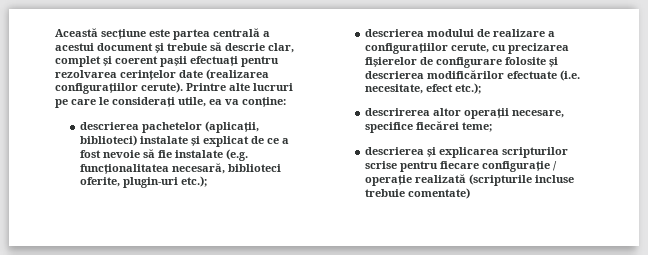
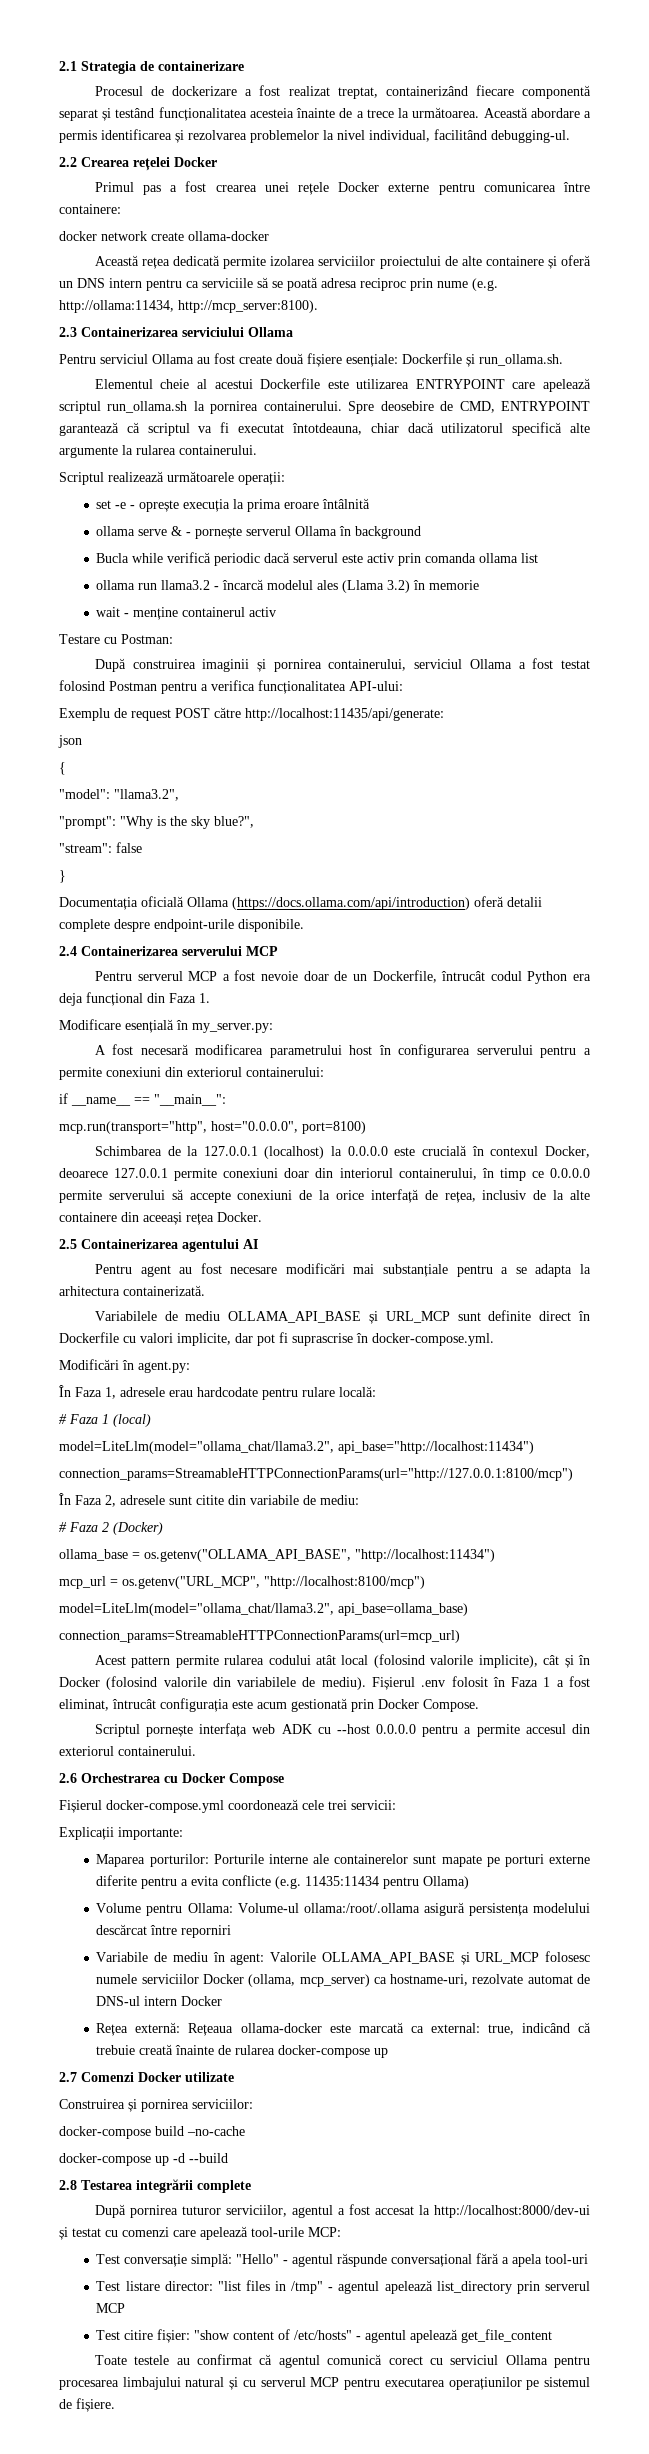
[55,28,270,40] [55,42,294,53] [55,56,279,67] [55,69,269,80] [55,82,293,94] [55,97,286,108] [79,121,259,133] [79,135,289,147] [79,149,248,161] [79,163,281,174] [79,176,207,188] [364,29,555,37] [364,43,569,54] [364,57,558,68] [364,70,580,81] [364,83,481,94] [364,108,564,119] [364,121,492,133] [364,147,568,158] [364,161,557,172] [364,174,574,186] [364,188,470,199] Această secțiune este partea centrală a acestui document și trebuie să descrie clar, complet și coerent pașii efectuați pentru rezolvarea cerințelor date (realizarea configurațiilor cerute). Printre alte lucruri pe care le considerați utile, ea va conține: // descrierea pachetelor (aplicații, biblioteci) instalate și explicat de ce a fost nevoie să fie instalate (e.g. funcționalitatea necesară, biblioteci oferite, plugin-uri etc.); // descrierea modului de realizare a configurațiilor cerute, cu precizarea fișierelor de configurare folosite și descrierea modificărilor efectuate (i.e. necesitate, efect etc.); // descrirerea altor operații necesare, specifice fiecărei teme; // descrierea și explicarea scripturilor scrise pentru fiecare configurație / operație realizată (scripturile incluse trebuie comentate) -> [59,61,244,74] [94,85,592,99] [59,107,591,121] [59,129,570,143] [59,157,217,171] [94,181,590,195] [59,204,121,214] [59,231,269,241] [94,255,591,269] [59,277,498,291] [59,300,318,313] [59,327,293,337] [59,353,563,367] [94,378,591,392] [59,401,591,414] [59,422,590,436] [59,445,257,458] [59,471,285,485] [96,498,371,512] [96,526,422,539] [96,552,539,566] [96,579,480,593] [96,607,277,620] [59,634,173,644] [94,658,591,672] [59,680,403,694] [59,707,444,721] [58,735,82,748] [59,762,66,775] [59,789,179,801] [59,816,254,829] [59,842,142,853] [59,870,66,883] [59,896,542,910] [59,919,304,932] [59,946,278,956] [94,970,592,984] [59,992,210,1006] [59,1019,273,1033] [94,1044,591,1058] [59,1067,324,1080] [59,1093,226,1106] [59,1121,366,1134] [94,1145,590,1159] [59,1168,590,1181] [59,1189,590,1203] [59,1212,262,1225] [59,1239,258,1252] [94,1263,592,1277] [59,1285,205,1296] [94,1310,590,1324] [59,1332,494,1346] [59,1359,190,1373] [59,1385,376,1400] [59,1414,151,1427] [59,1441,534,1454] [59,1468,573,1481] [59,1493,359,1507] [59,1522,163,1535] [59,1549,495,1562] [59,1576,425,1589] [59,1603,468,1616] [59,1630,460,1643] [94,1654,590,1668] [59,1676,590,1690] [59,1698,479,1712] [94,1723,590,1737] [59,1746,196,1756] [59,1773,284,1786] [59,1799,396,1813] [59,1827,183,1840] [96,1854,591,1867] [96,1875,470,1889] [96,1902,590,1916] [96,1924,232,1938] [96,1951,591,1965] [96,1974,590,1987] [96,1996,223,2006] [96,2022,591,2036] [96,2044,389,2058] [59,2072,234,2082] [59,2099,253,2112] [59,2126,245,2139] [59,2153,228,2166] [59,2179,251,2193] [94,2204,590,2218] [59,2226,341,2240] [96,2253,589,2267] [96,2280,590,2294] [96,2303,126,2313] [96,2329,553,2343] [94,2354,591,2368] [59,2377,590,2390] [59,2398,115,2412] 2.1 Strategia de containerizare // Procesul de dockerizare a fost realizat treptat, containerizând fiecare componentă separat și testând funcționalitatea acesteia înainte de a trece la următoarea. Această abordare a permis identificarea și rezolvarea problemelor la nivel individual, facilitând debugging-ul. // 2.2 Crearea rețelei Docker // Primul pas a fost crearea unei rețele Docker externe pentru comunicarea între containere: // docker network create ollama-docker // Această rețea dedicată permite izolarea serviciilor proiectului de alte containere și oferă un DNS intern pentru ca serviciile să se poată adresa reciproc prin nume (e.g. http://ollama:11434, http://mcp_server:8100). // 2.3 Containerizarea serviciului Ollama // Pentru serviciul Ollama au fost create două fișiere esențiale: Dockerfile și run_ollama.sh. // Elementul cheie al acestui Dockerfile este utilizarea ENTRYPOINT care apelează scriptul run_ollama.sh la pornirea containerului. Spre deosebire de CMD, ENTRYPOINT garantează că scriptul va fi executat întotdeauna, chiar dacă utilizatorul specifică alte argumente la rularea containerului. // Scriptul realizează următoarele operații: // set -e - oprește execuția la prima eroare întâlnită // ollama serve & - pornește serverul Ollama în background // Bucla while verifică periodic dacă serverul este activ prin comanda ollama list // ollama run llama3.2 - încarcă modelul ales (Llama 3.2) în memorie // wait - menține containerul activ // Testare cu Postman: // După construirea imaginii și pornirea containerului, serviciul Ollama a fost testat folosind Postman pentru a verifica funcționalitatea API-ului: // Exemplu de request POST către http://localhost:11435/api/generate: // json // { // "model": "llama3.2", // "prompt": "Why is the sky blue?", // "stream": false // } // Documentația oficială Ollama (https://docs.ollama.com/api/introduction) oferă detalii complete despre endpoint-urile disponibile. // 2.4 Containerizarea serverului MCP // Pentru serverul MCP a fost nevoie doar de un Dockerfile, întrucât codul Python era deja funcțional din Faza 1. // Modificare esențială în my_server.py: // A fost necesară modificarea parametrului host în configurarea serverului pentru a permite conexiuni din exteriorul containerului: // if __name__ == "__main__": // mcp.run(transport="http", host="0.0.0.0", port=8100) // Schimbarea de la 127.0.0.1 (localhost) la 0.0.0.0 este crucială în contexul Docker, deoarece 127.0.0.1 permite conexiuni doar din interiorul containerului, în timp ce 0.0.0.0 permite serverului să accepte conexiuni de la orice interfață de rețea, inclusiv de la alte containere din aceeași rețea Docker. // 2.5 Containerizarea agentului AI // Pentru agent au fost necesare modificări mai substanțiale pentru a se adapta la arhitectura containerizată. // Variabilele de mediu OLLAMA_API_BASE și URL_MCP sunt definite direct în Dockerfile cu valori implicite, dar pot fi suprascrise în docker-compose.yml. // Modificări în agent.py: // În Faza 1, adresele erau hardcodate pentru rulare locală: // # Faza 1 (local) // model=LiteLlm(model="ollama_chat/llama3.2", api_base="http://localhost:11434") // connection_params=StreamableHTTPConnectionParams(url="http://127.0.0.1:8100/mcp") // În Faza 2, adresele sunt citite din variabile de mediu: // # Faza 2 (Docker) // ollama_base = os.getenv("OLLAMA_API_BASE", "http://localhost:11434") // mcp_url = os.getenv("URL_MCP", "http://localhost:8100/mcp") // model=LiteLlm(model="ollama_chat/llama3.2", api_base=ollama_base) // connection_params=StreamableHTTPConnectionParams(url=mcp_url) // Acest pattern permite rularea codului atât local (folosind valorile implicite), cât și în Docker (folosind valorile din variabilele de mediu). Fișierul .env folosit în Faza 1 a fost eliminat, întrucât configurația este acum gestionată prin Docker Compose. // Scriptul pornește interfața web ADK cu --host 0.0.0.0 pentru a permite accesul din exteriorul containerului. // 2.6 Orchestrarea cu Docker Compose // Fișierul docker-compose.yml coordonează cele trei servicii: // Explicații importante: // Maparea porturilor: Porturile interne ale containerelor sunt mapate pe porturi externe diferite pentru a evita conflicte (e.g. 11435:11434 pentru Ollama) // Volume pentru Ollama: Volume-ul ollama:/root/.ollama asigură persistența modelului descărcat între reporniri // Variabile de mediu în agent: Valorile OLLAMA_API_BASE și URL_MCP folosesc numele serviciilor Docker (ollama, mcp_server) ca hostname-uri, rezolvate automat de DNS-ul intern Docker // Rețea externă: Rețeaua ollama-docker este marcată ca external: true, indicând că trebuie creată înainte de rularea docker-compose up // 2.7 Comenzi Docker utilizate // Construirea și pornirea serviciilor: // docker-compose build –no-cache // docker-compose up -d --build // 2.8 Testarea integrării complete // După pornirea tuturor serviciilor, agentul a fost accesat la http://localhost:8000/dev-ui și testat cu comenzi care apelează tool-urile MCP: // Test conversație simplă: "Hello" - agentul răspunde conversațional fără a apela tool-uri // Test listare director: "list files in /tmp" - agentul apelează list_directory prin serverul MCP // Test citire fișier: "show content of /etc/hosts" - agentul apelează get_file_content // Toate testele au confirmat că agentul comunică corect cu serviciul Ollama pentru procesarea limbajului natural și cu serverul MCP pentru executarea operațiunilor pe sistemul de fișiere.

